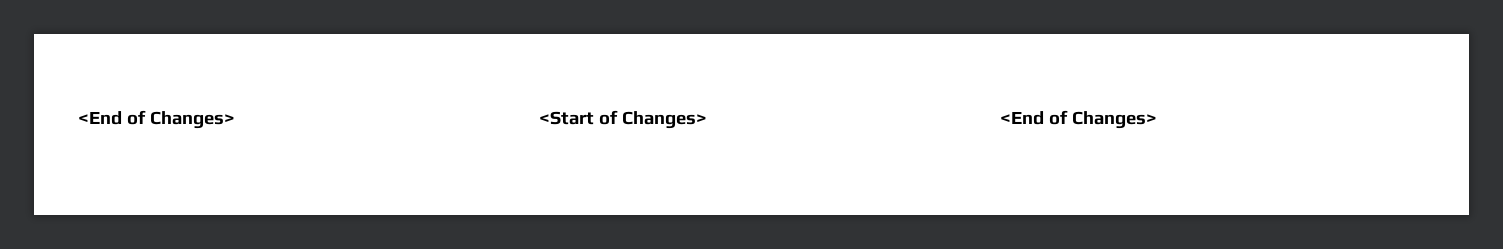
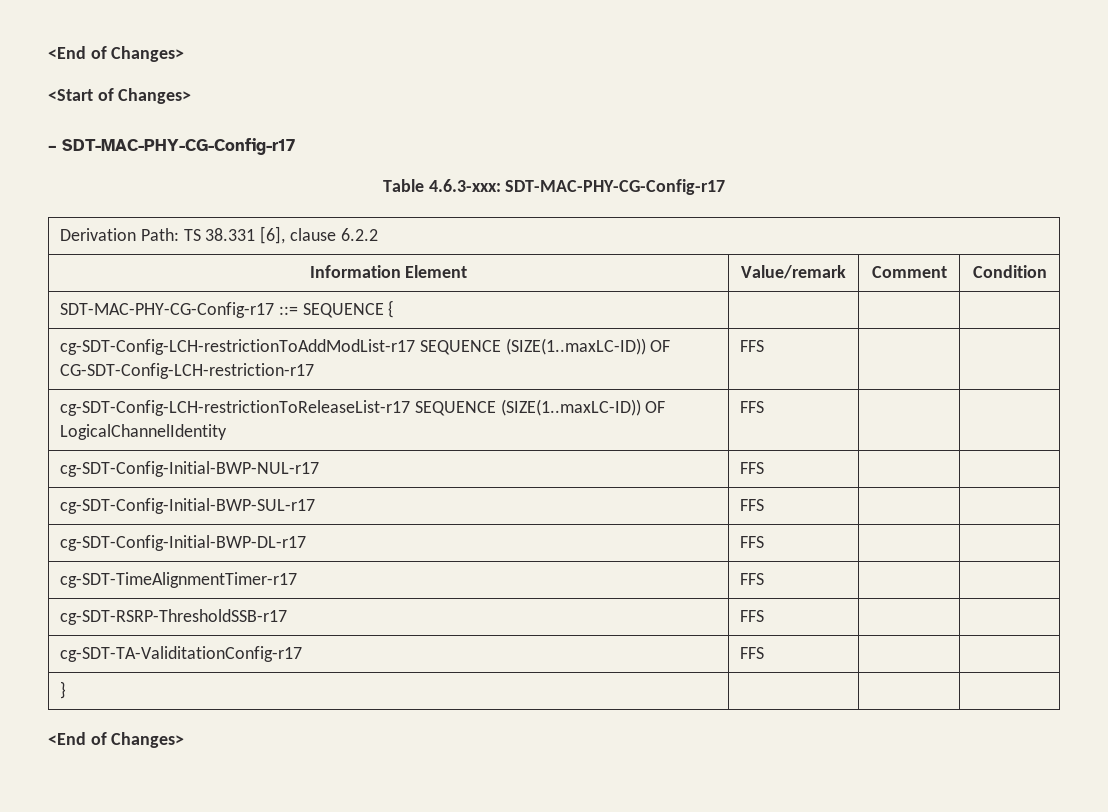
(707, 120) none -> [48,138,295,155] [382,179,726,195] [60,226,378,244] [309,265,468,278] [741,265,846,279] [871,266,947,278] [972,265,1047,278] [60,300,395,318] [60,338,671,355] [60,363,315,379] [740,340,765,352] [60,399,666,416] [60,424,228,440] [740,401,765,413] [60,461,320,477] [740,462,765,474] [60,498,316,514] [740,499,765,511] [60,535,307,551] [740,536,765,548] [60,572,298,588] [740,573,765,585] [60,609,288,625] [740,610,765,622] [60,646,303,662] [740,647,765,659] [60,681,67,699] // – SDT-MAC-PHY-CG-Config-r17 // Table 4.6.3-xxx: SDT-MAC-PHY-CG-Config-r17 // Derivation Path: TS 38.331 [6], clause 6.2.2 // Information Element | Value/remark | Comment | Condition // SDT-MAC-PHY-CG-Config-r17 ::= SEQUENCE { | | | // cg-SDT-Config-LCH-restrictionToAddModList-r17 SEQUENCE (SIZE(1..maxLC-ID)) OF CG-SDT-Config-LCH-restriction-r17 | FFS | | // cg-SDT-Config-LCH-restrictionToReleaseList-r17 SEQUENCE (SIZE(1..maxLC-ID)) OF LogicalChannelIdentity | FFS | | // cg-SDT-Config-Initial-BWP-NUL-r17 | FFS | | // cg-SDT-Config-Initial-BWP-SUL-r17 | FFS | | // cg-SDT-Config-Initial-BWP-DL-r17 | FFS | | // cg-SDT-TimeAlignmentTimer-r17 | FFS | | // cg-SDT-RSRP-ThresholdSSB-r17 | FFS | | // cg-SDT-TA-ValiditationConfig-r17 | FFS | | // } | | |

